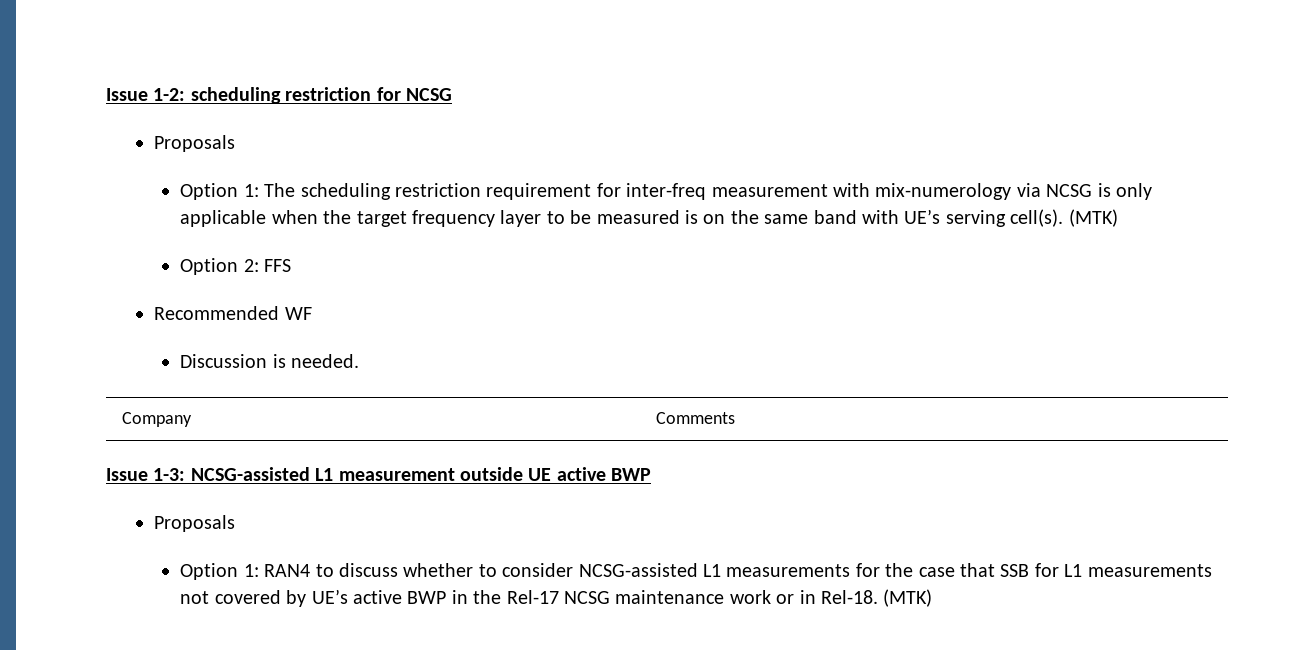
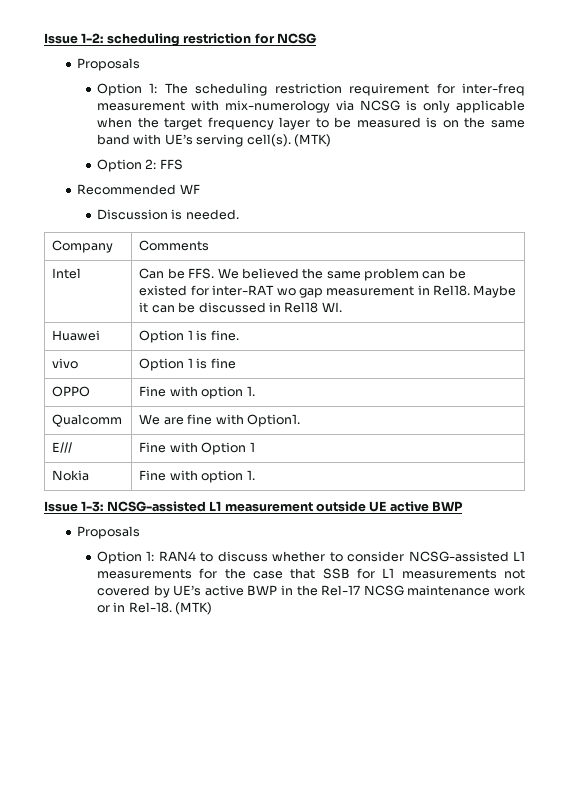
(735, 418) none -> [52,268,82,279] [139,268,466,281] [139,285,517,298] [139,302,342,313] [52,330,101,341] [139,330,239,343] [52,358,79,369] [139,358,236,371] [52,386,91,397] [139,386,255,399] [52,414,123,427] [139,414,300,427] [52,442,73,453] [139,442,255,455] [52,470,90,481] [139,470,255,483] // Intel | Can be FFS. We believed the same problem can be existed for inter-RAT wo gap measurement in Rel18. Maybe it can be discussed in Rel18 WI. // Huawei | Option 1 is fine. // vivo | Option 1 is fine // OPPO | Fine with option 1. // Qualcomm | We are fine with Option1. // E/// | Fine with Option 1 // Nokia | Fine with option 1.

